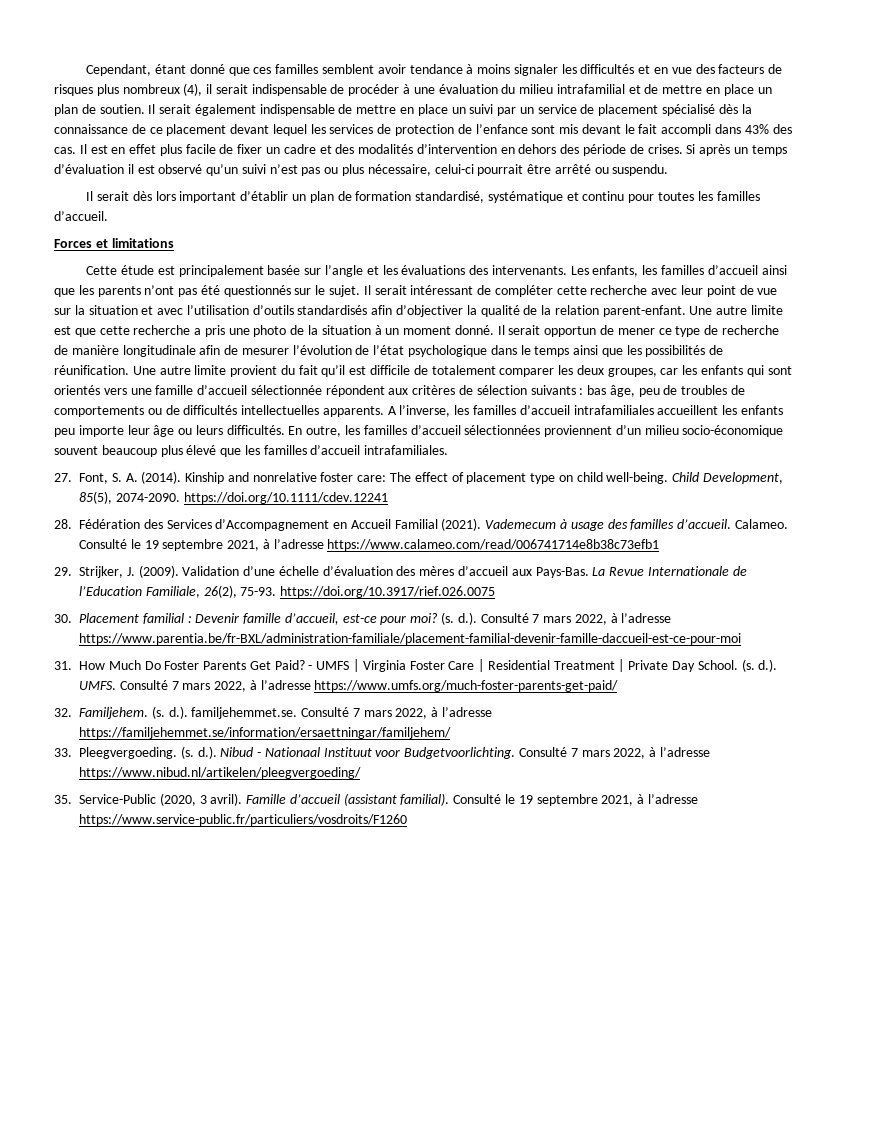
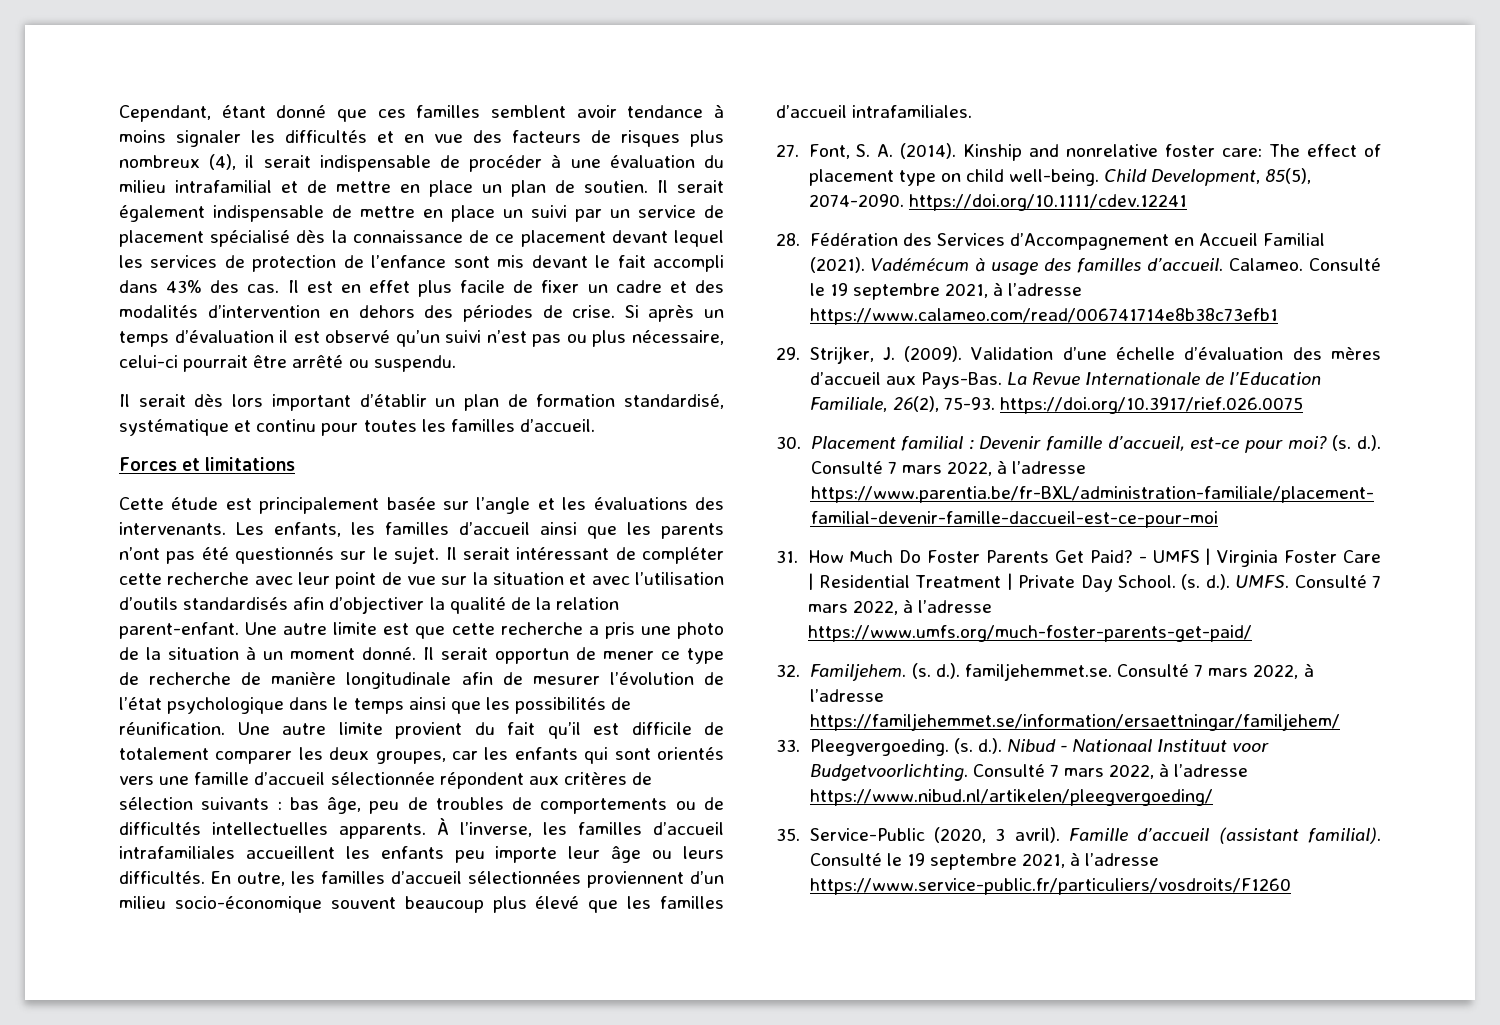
[583,144,683,156] période de crises. -> [463,305,616,322] périodes de crise.
[387,406,397,415] A -> [437,818,449,835] À
[485,519,557,529] Vademecum -> [870,258,970,271] Vadémécum

